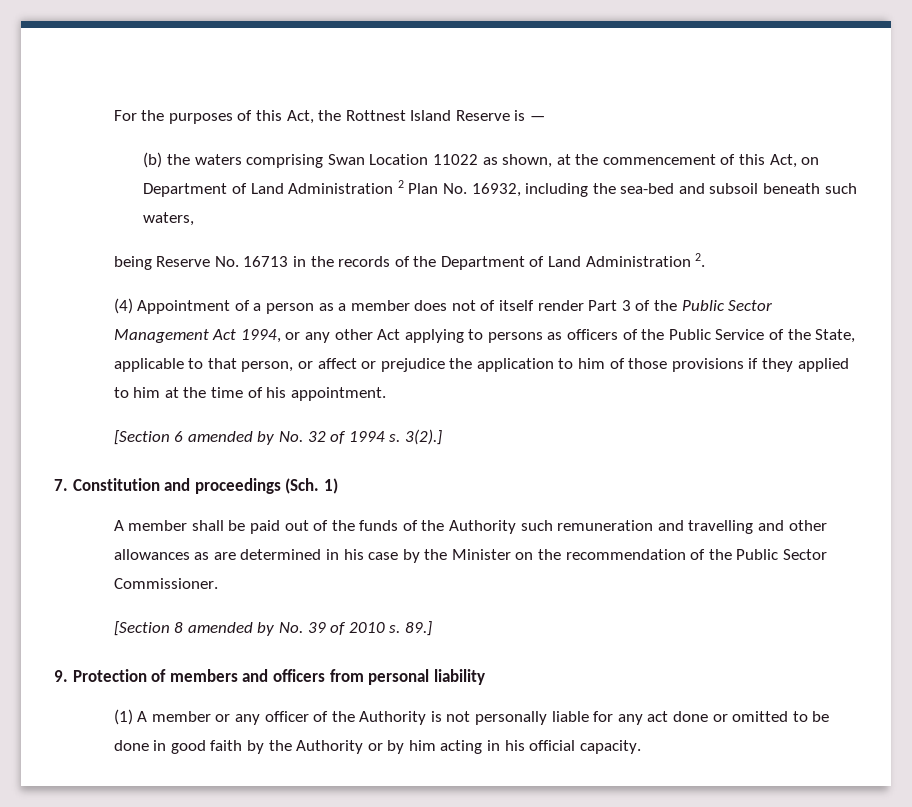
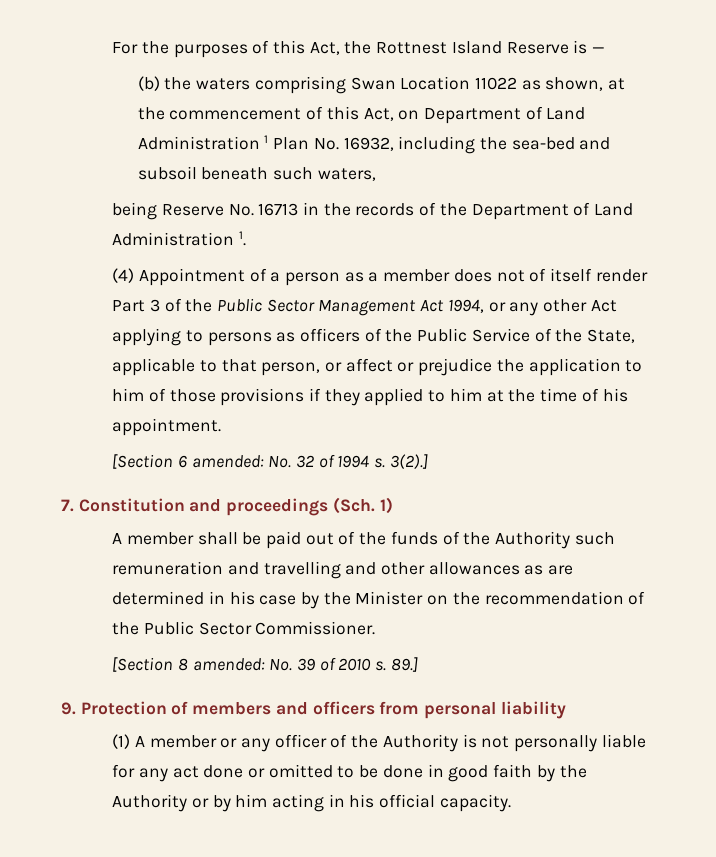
[397,180,404,188] 2 -> [264,135,269,143] 1
[695,253,706,267] 2. -> [238,231,246,246] 1.
[187,431,275,445] amended by -> [191,455,264,468] amended:
[187,622,275,636] amended by -> [192,658,265,671] amended:

